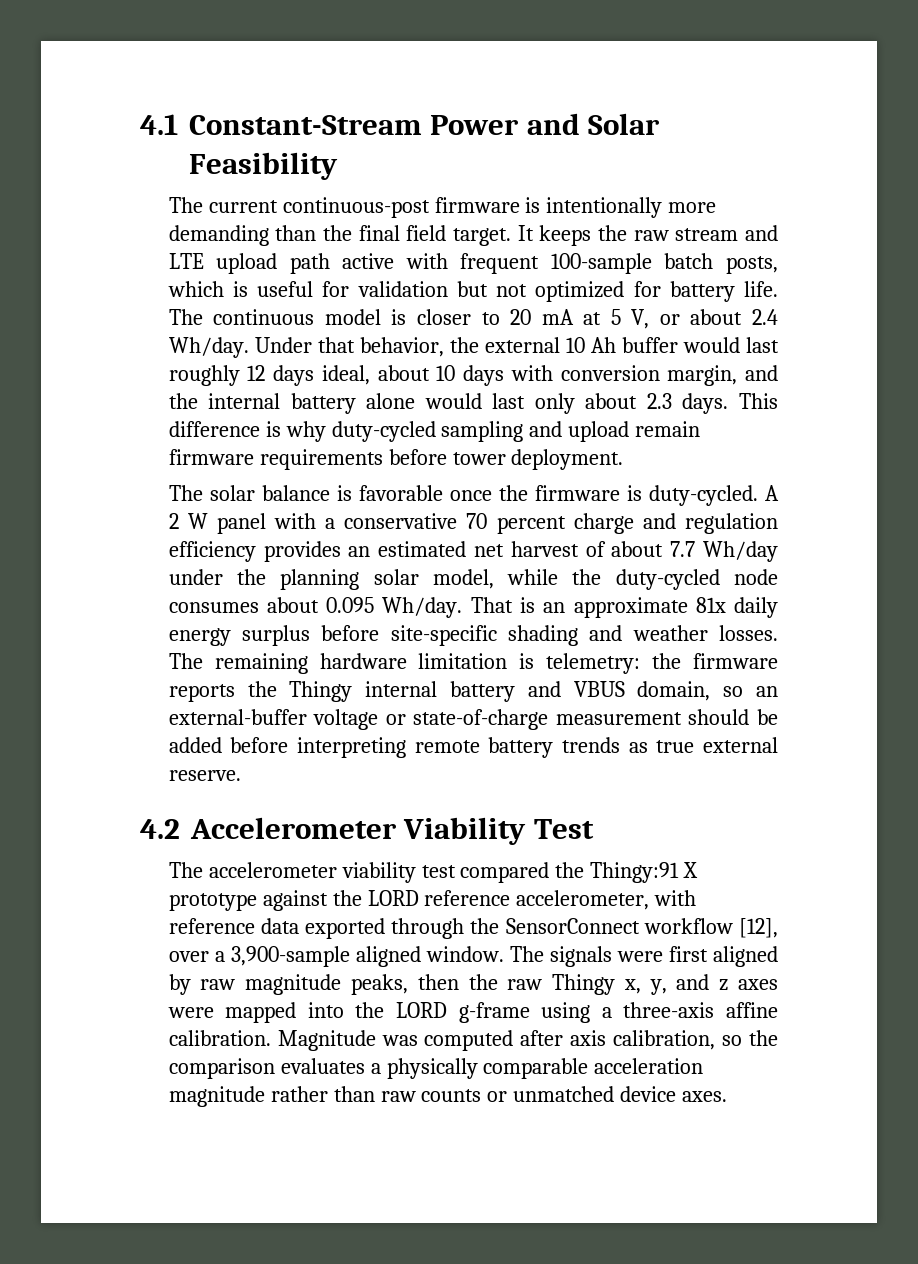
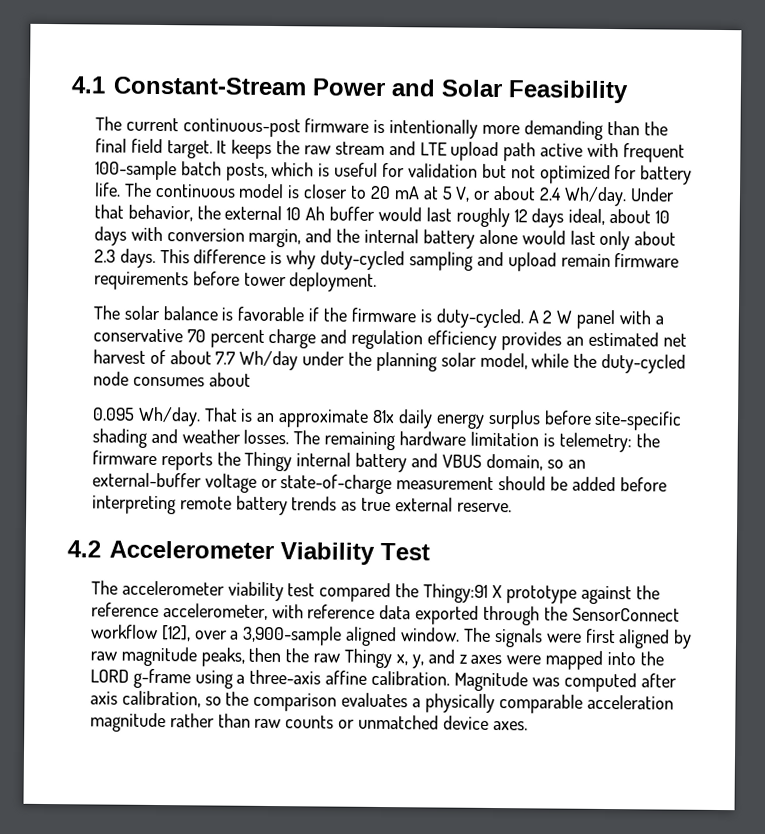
[449,490,492,501] once -> [308,307,320,322] if
(319, 605) none -> (251, 379) //
[367,890,419,906] LORD -> (660, 592) none

